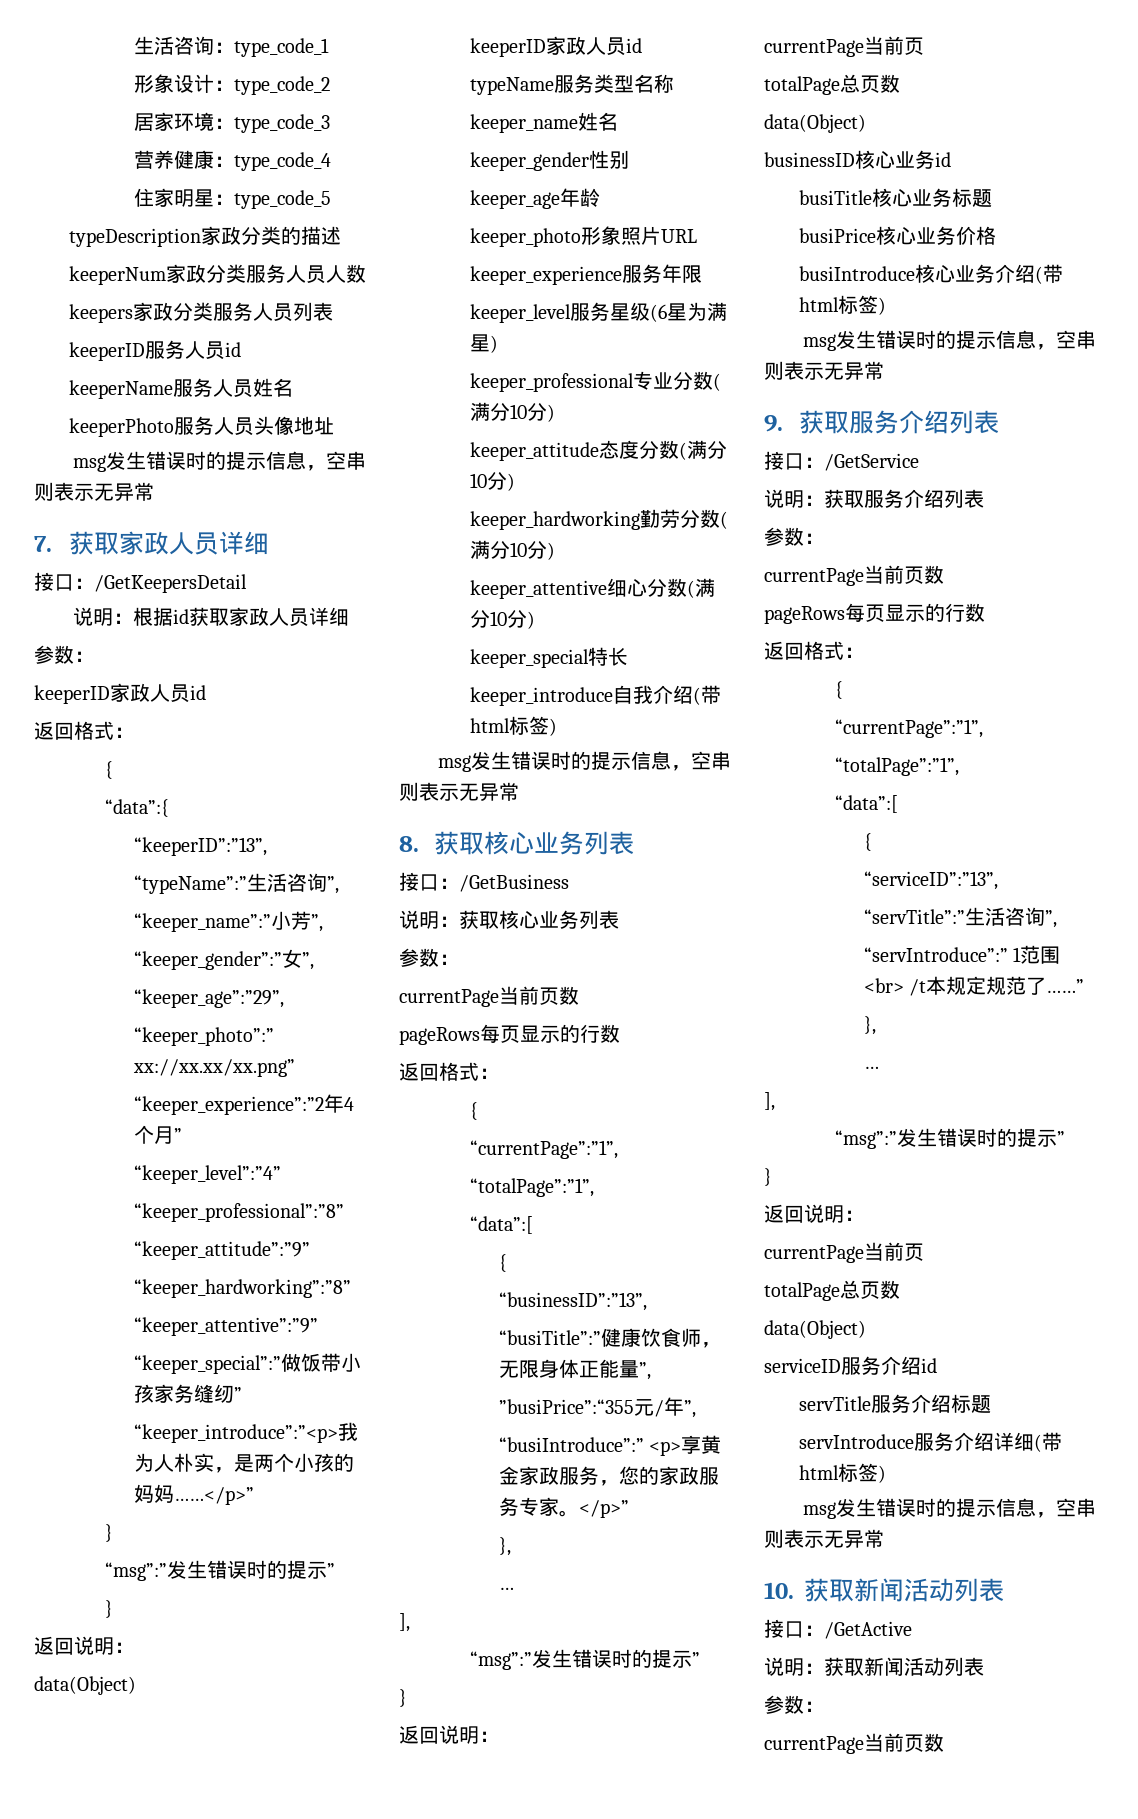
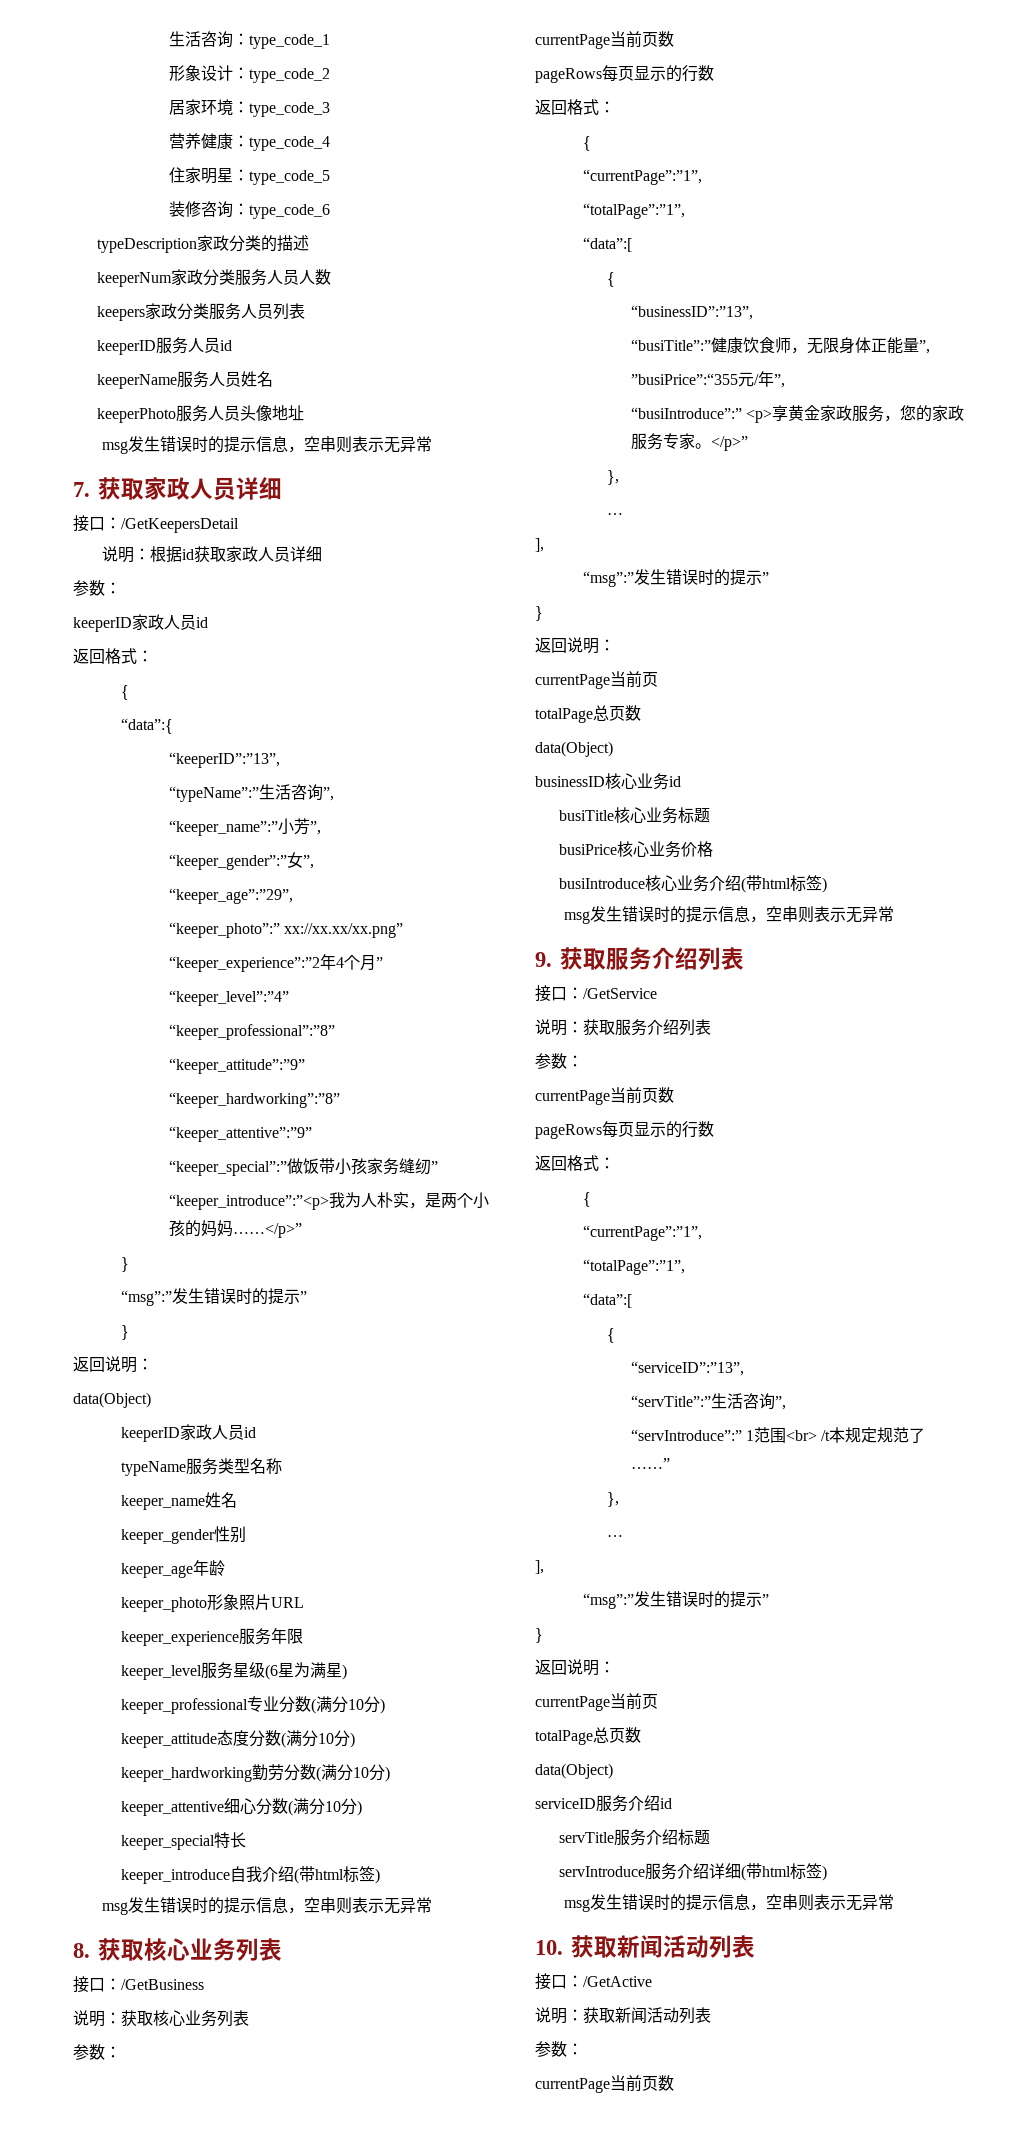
(331, 199) none -> [168,201,330,219] // 装修咨询：type_code_6

